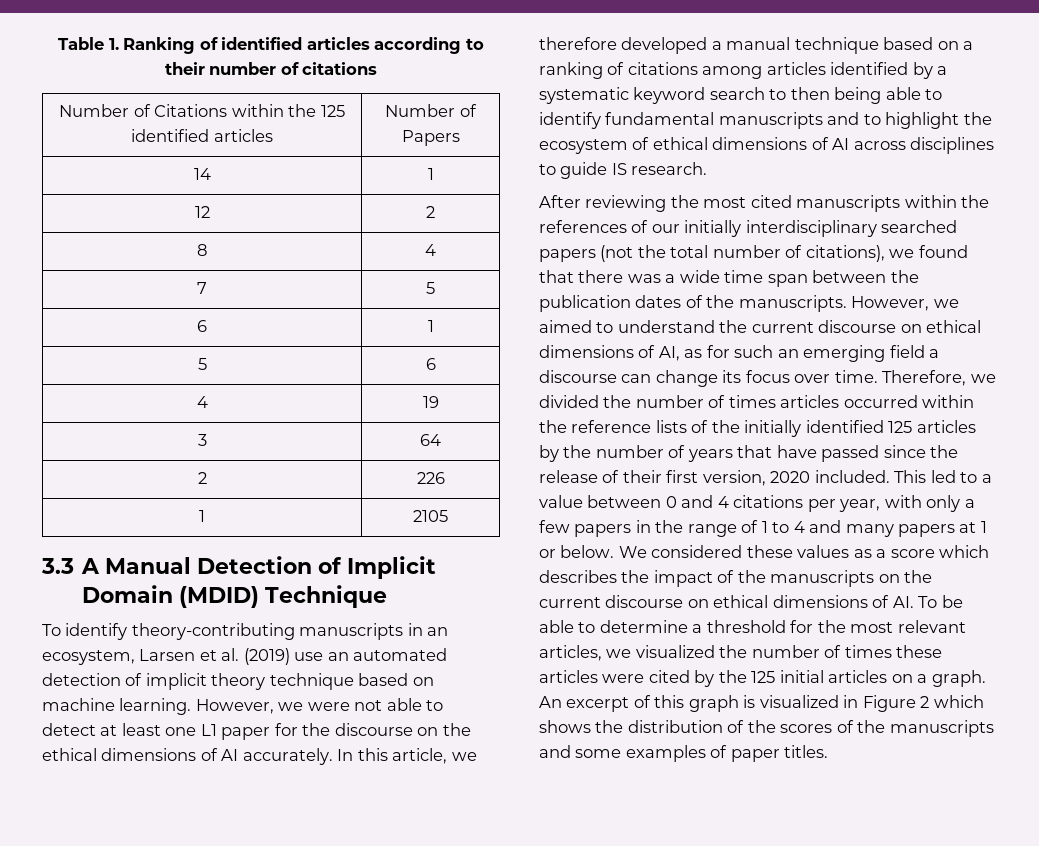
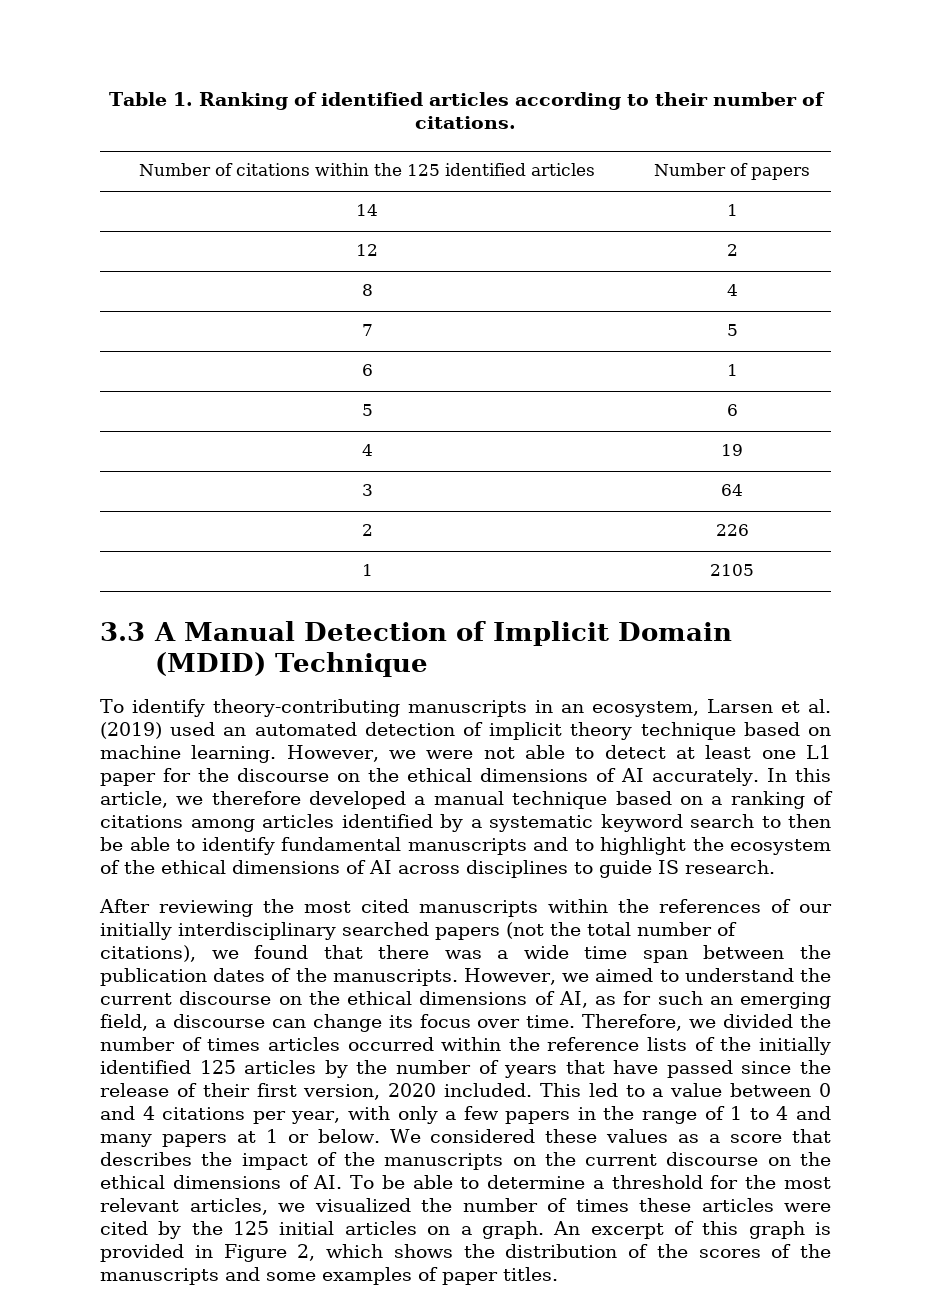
[302,62,378,75] [59,104,228,117] citations // Number of Citations -> [415,116,516,129] [138,163,310,176] citations. // Number of citations
[401,130,460,146] Papers -> [751,167,810,180] papers
[294,652,324,661] use -> [170,722,216,736] used
[834,87,882,104] being -> [100,837,123,851] be
(650, 143) none -> [124,860,155,874] the
(922, 328) none -> [308,991,340,1005] the
[889,345,925,358] field -> [100,1014,148,1031] field,
[939,545,990,558] which -> [792,1129,832,1143] that
(709, 603) none -> [799,1152,831,1166] the
[759,695,839,708] visualized -> [100,1244,184,1262] provided
[920,696,930,708] 2 -> [297,1244,316,1261] 2,

